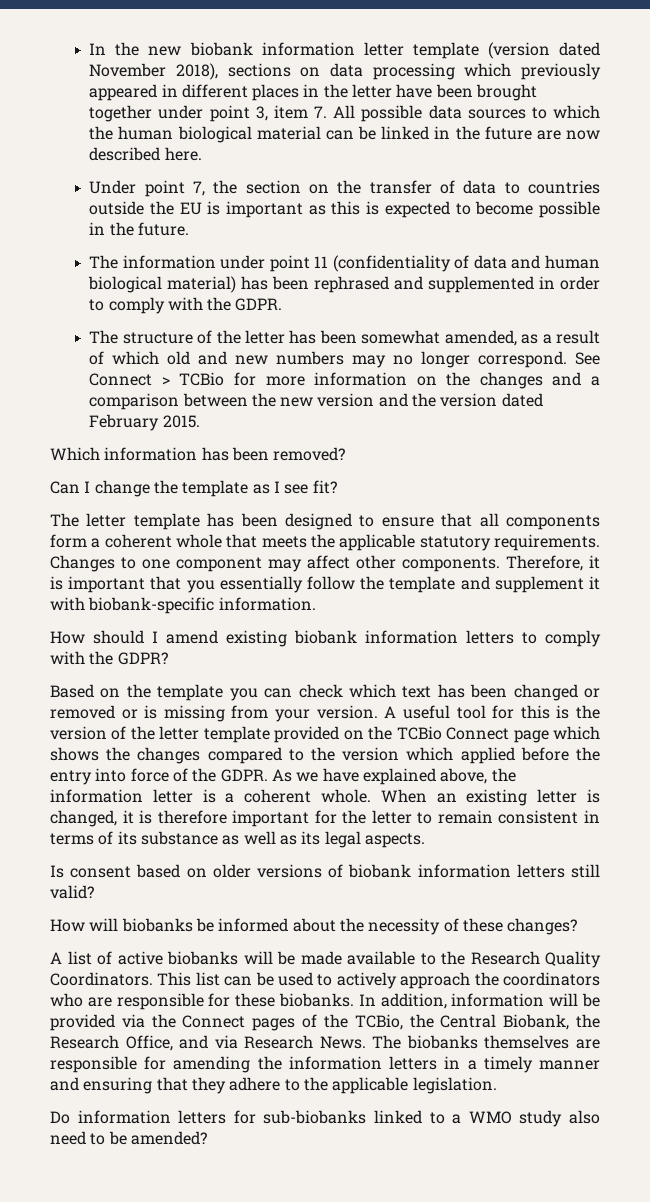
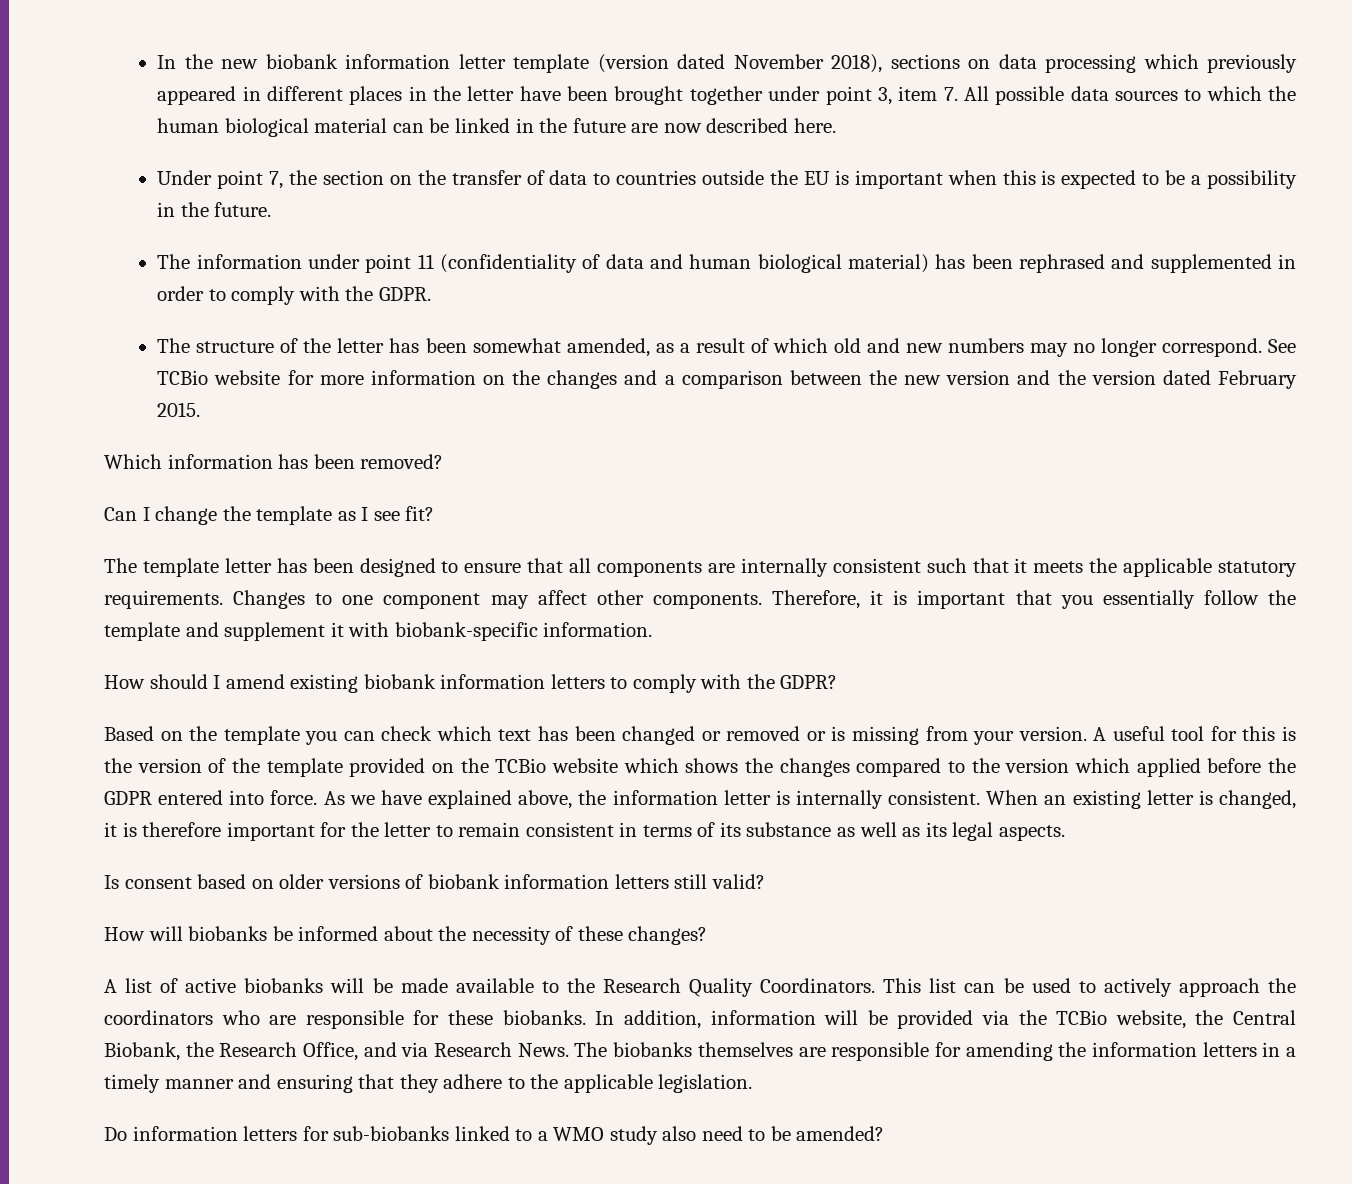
[308,205,326,215] as -> [947,170,997,185] when
[475,201,600,218] become possible -> [1165,170,1297,189] be a possibility
[89,372,225,386] Connect > TCBio -> [157,370,281,385] TCBio website
[86,513,200,530] letter template -> [142,558,272,577] template letter
[50,534,258,548] form a coherent whole that -> [707,558,1028,577] are internally consistent such that it
[159,726,200,740] letter -> (260, 765) none
[446,727,549,743] Connect page -> [552,758,619,773] website
[50,768,268,785] entry into force of the GDPR. -> [104,790,318,805] GDPR entered into force.
[225,789,372,803] a coherent whole. -> [795,790,981,809] internally consistent.
[182,1014,403,1031] Connect pages of the TCBio, -> [1056,1010,1186,1029] TCBio website,

